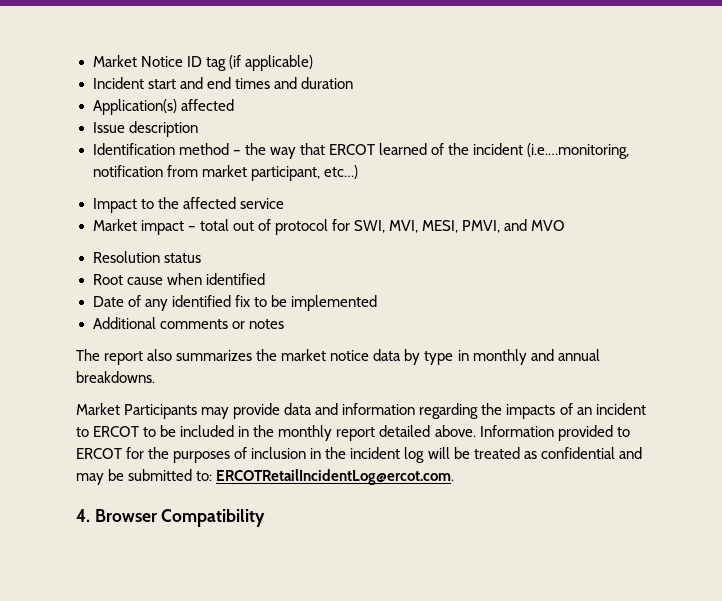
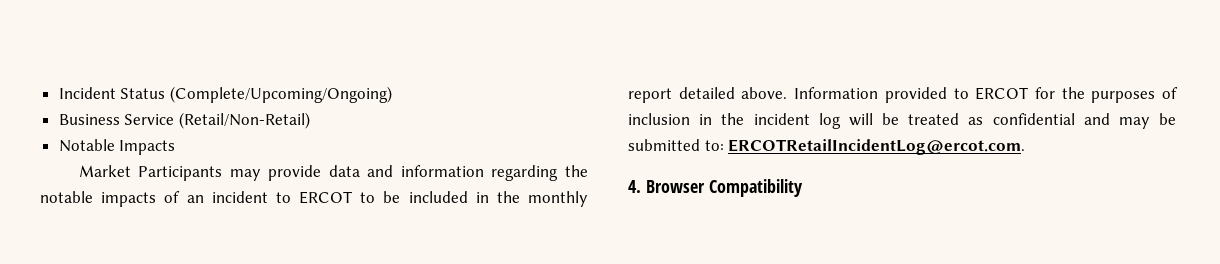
[92,55,313,71] [92,77,353,89] [92,99,234,115] [92,121,198,137] [92,143,630,159] [92,165,358,181] [92,197,284,213] [92,219,566,235] [92,251,201,263] [92,273,265,285] [92,295,377,311] [92,317,284,329] [76,349,600,365] [76,371,155,383] Market Notice ID tag (if applicable) // Incident start and end times and duration // Application(s) affected // Issue description // Identification method – the way that ERCOT learned of the incident (i.e.…monitoring, notification from market participant, etc…) // Impact to the affected service // Market impact – total out of protocol for SWI, MVI, MESI, PMVI, and MVO // Resolution status // Root cause when identified // Date of any identified fix to be implemented // Additional comments or notes // The report also summarizes the market notice data by type in monthly and annual breakdowns. -> [58,86,392,103] [58,112,310,129] [58,139,176,155] Incident Status (Complete/Upcoming/Ongoing) // Business Service (Retail/Non-Retail) // Notable Impacts
(503, 409) none -> [40,191,93,203] notable

